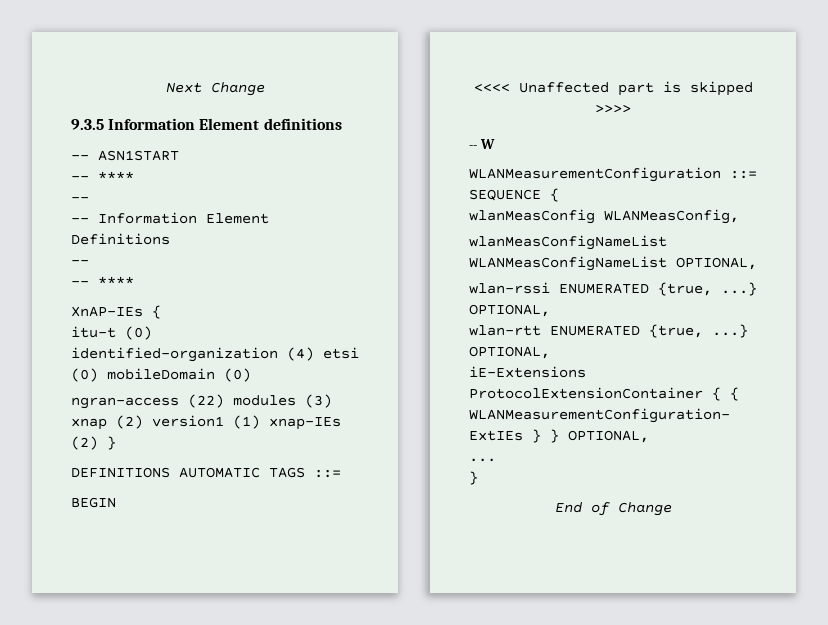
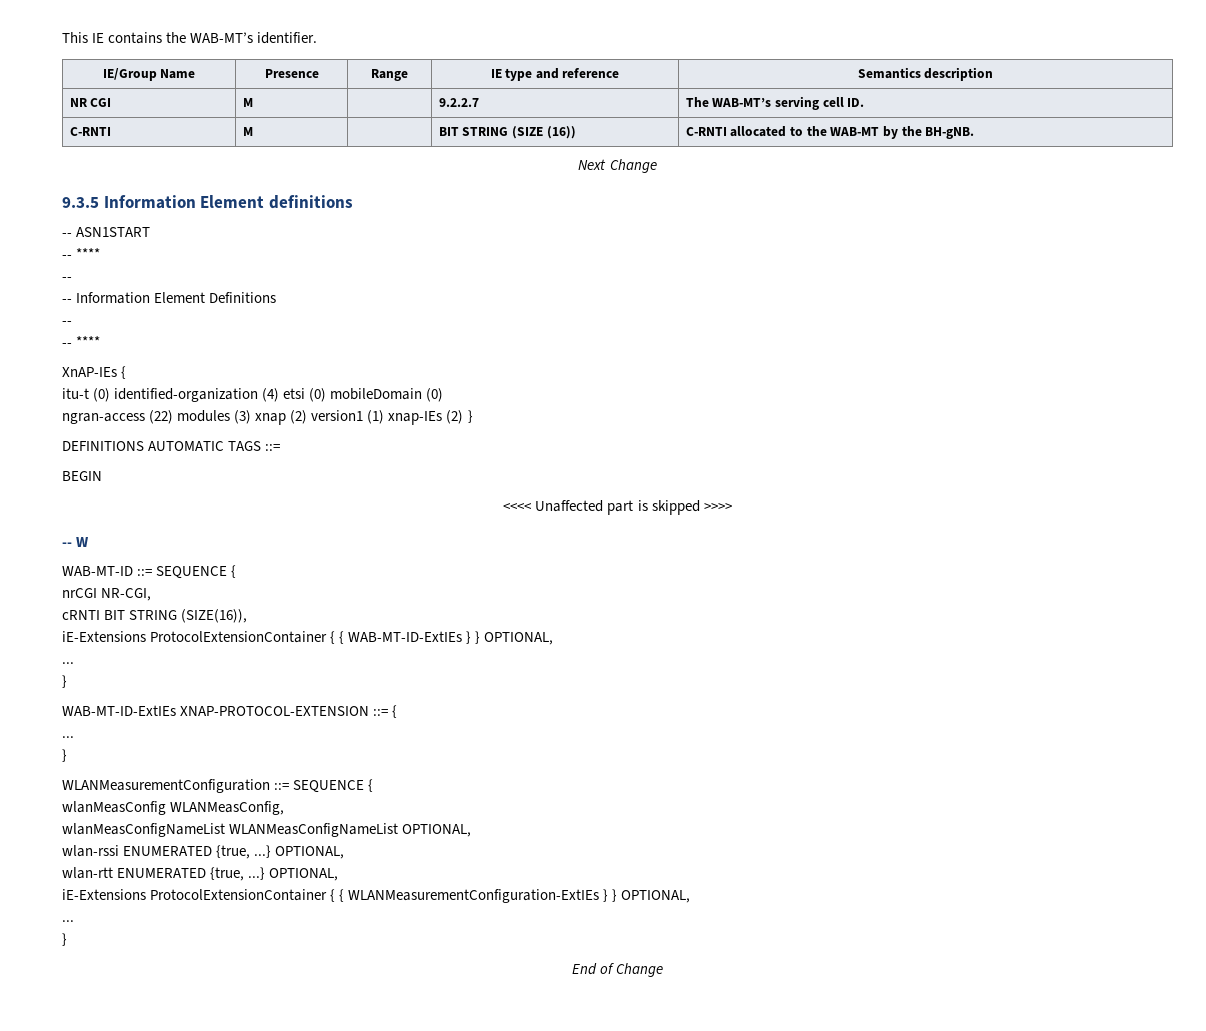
(165, 87) none -> [62,32,318,44] [102,68,196,81] [264,69,319,78] [370,69,408,81] [490,68,620,81] [857,67,994,81] [69,98,112,107] [242,98,253,107] [438,98,479,107] [685,96,865,110] [69,127,111,136] [242,127,253,136] [438,126,576,139] [685,126,975,139] This IE contains the WAB-MT’s identifier. // IE/Group Name | Presence | Range | IE type and reference | Semantics description // NR CGI | M | | 9.2.2.7 | The WAB-MT’s serving cell ID. // C-RNTI | M | | BIT STRING (SIZE (16)) | C-RNTI allocated to the WAB-MT by the BH-gNB. //
(495, 144) none -> [62,565,237,579] [62,588,152,601] [62,609,248,623] [62,631,554,645] [62,662,74,664] [62,675,67,688] [62,705,398,718] [62,736,74,738] [62,749,67,762] // WAB-MT-ID ::= SEQUENCE { // nrCGI NR-CGI, // cRNTI BIT STRING (SIZE(16)), // iE-Extensions ProtocolExtensionContainer { { WAB-MT-ID-ExtIEs } } OPTIONAL, // ... // } // WAB-MT-ID-ExtIEs XNAP-PROTOCOL-EXTENSION ::= { // ... // }

